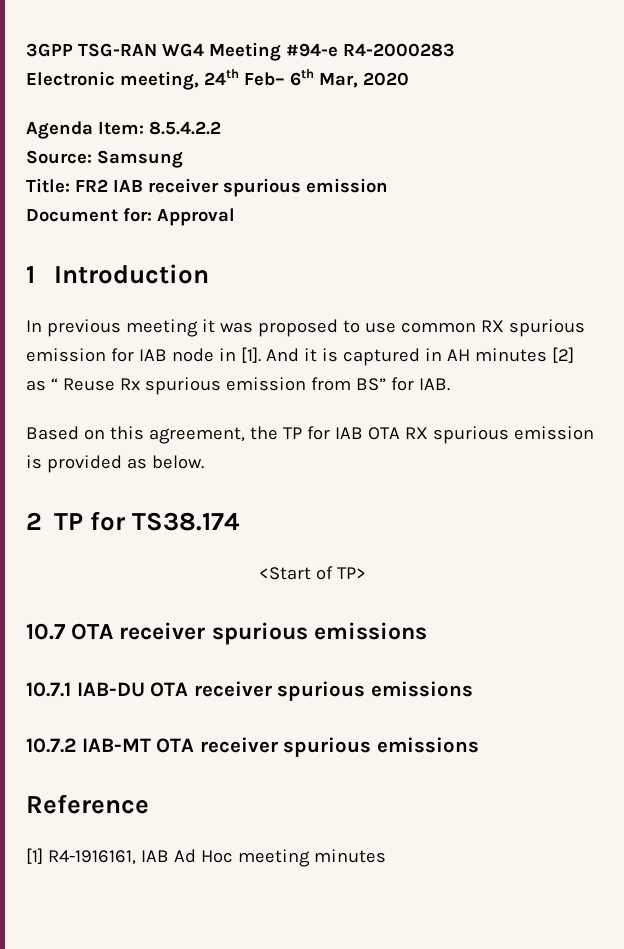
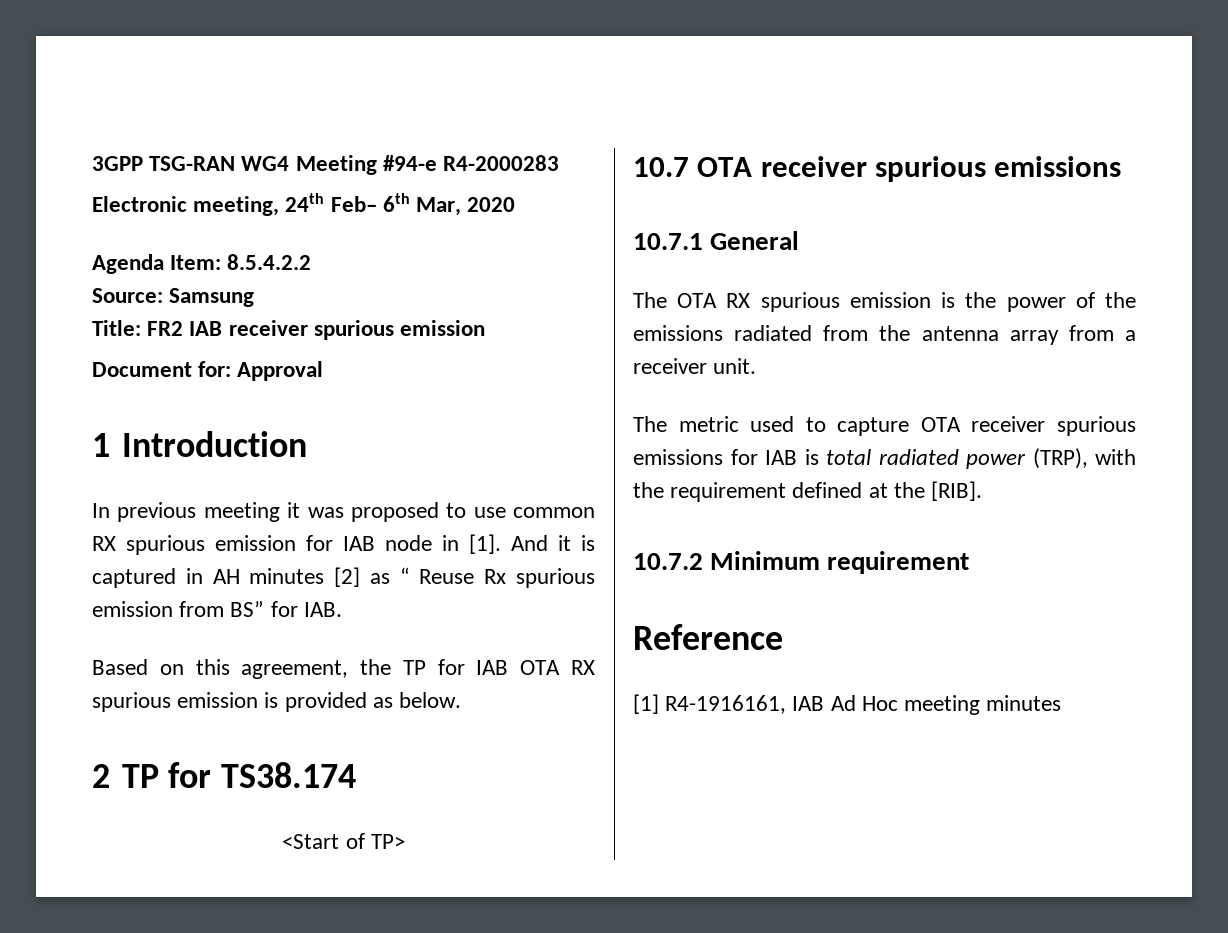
[76,681,473,701] [26,737,479,757] IAB-DU OTA receiver spurious emissions // 10.7.2 IAB-MT OTA receiver spurious emissions -> [710,231,800,250] [633,292,1136,312] [633,325,1136,345] [633,358,757,374] [633,416,1136,436] [633,448,1136,469] [633,481,983,502] [633,551,970,574] General // The OTA RX spurious emission is the power of the emissions radiated from the antenna array from a receiver unit. // The metric used to capture OTA receiver spurious emissions for IAB is total radiated power (TRP), with the requirement defined at the [RIB]. // 10.7.2 Minimum requirement

